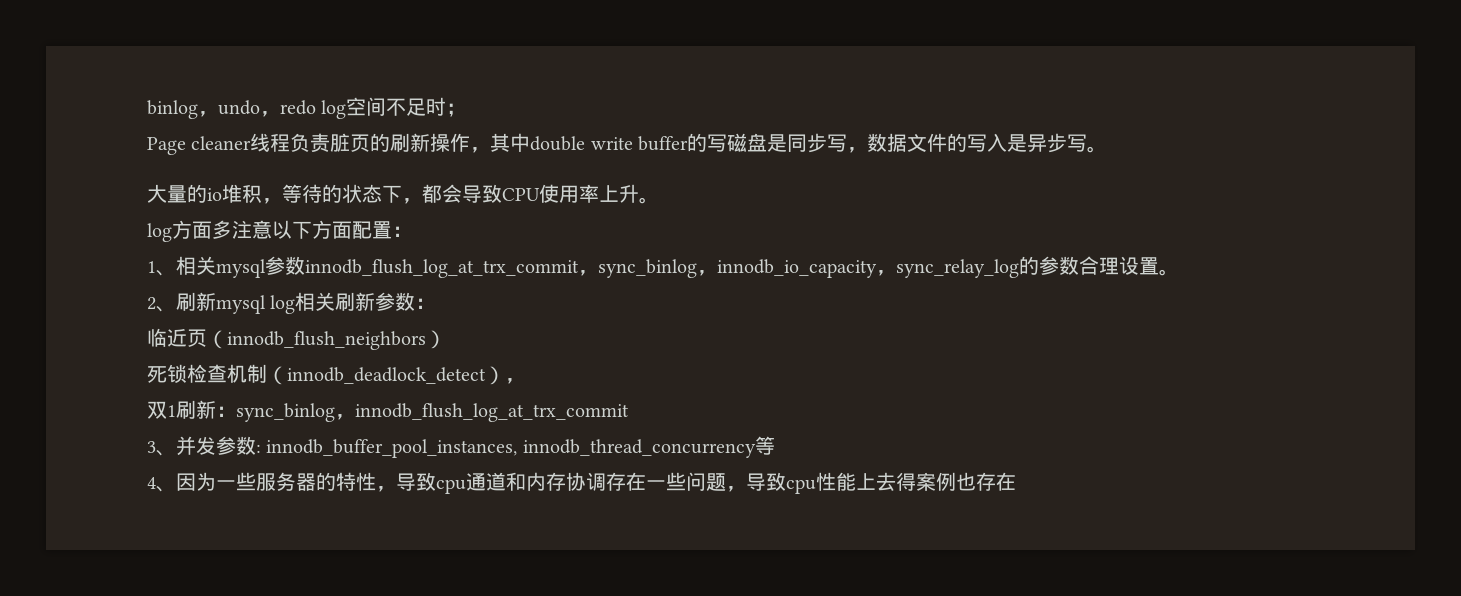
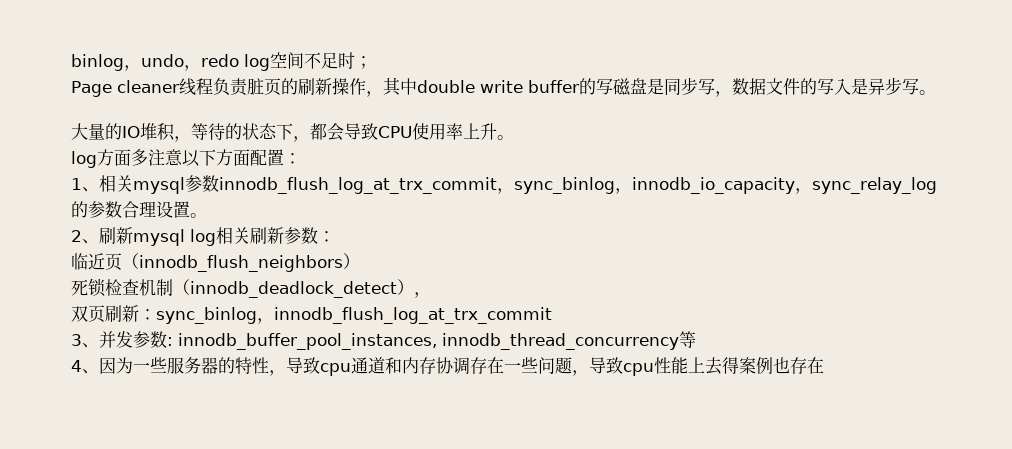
[207,188,222,201] io -> [122,126,140,138] IO
[167,405,176,417] 1 -> [88,305,105,323] 页

